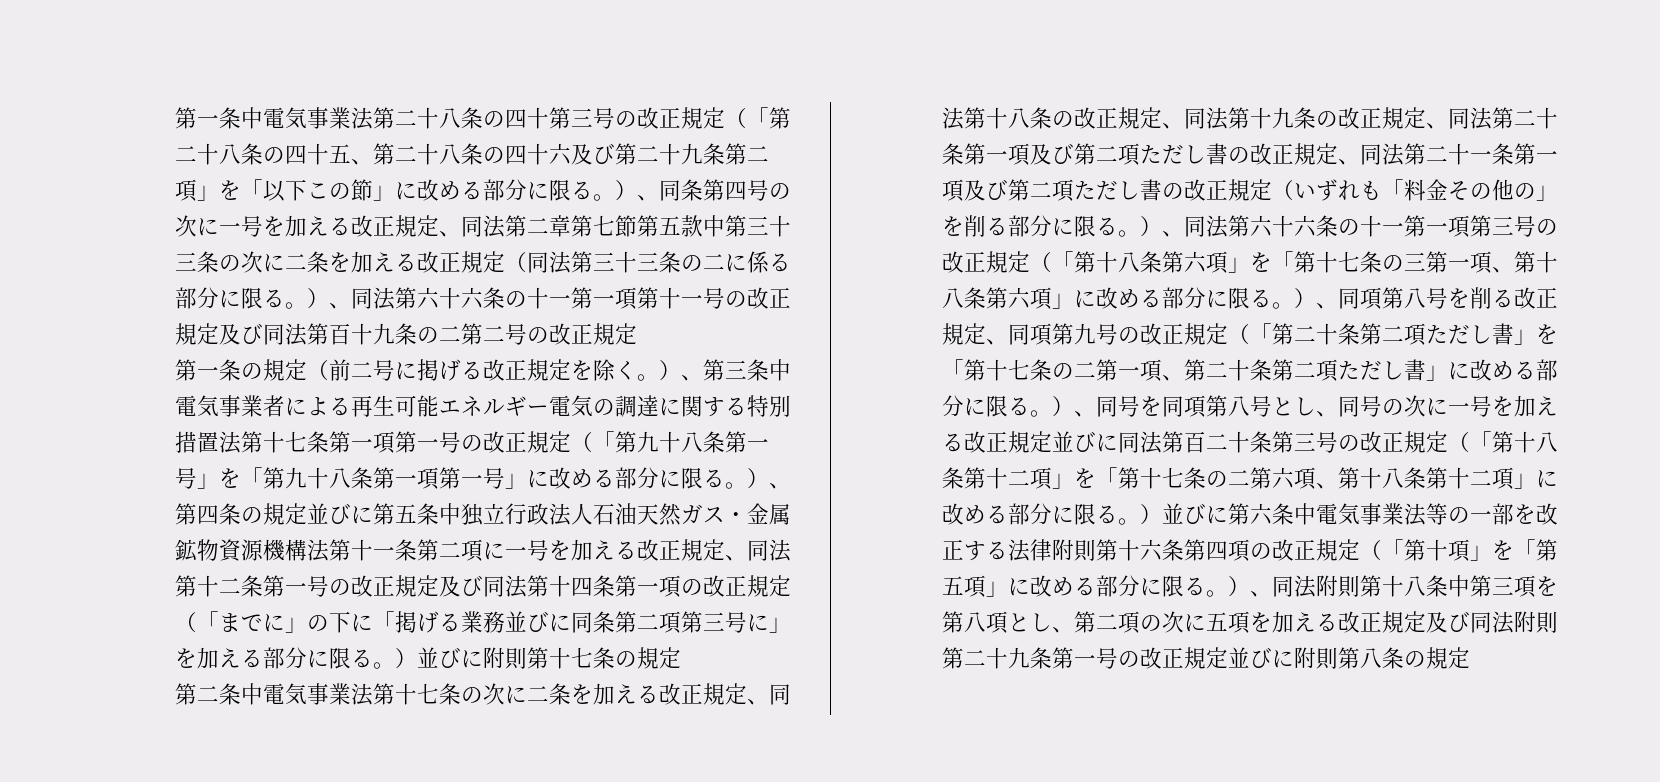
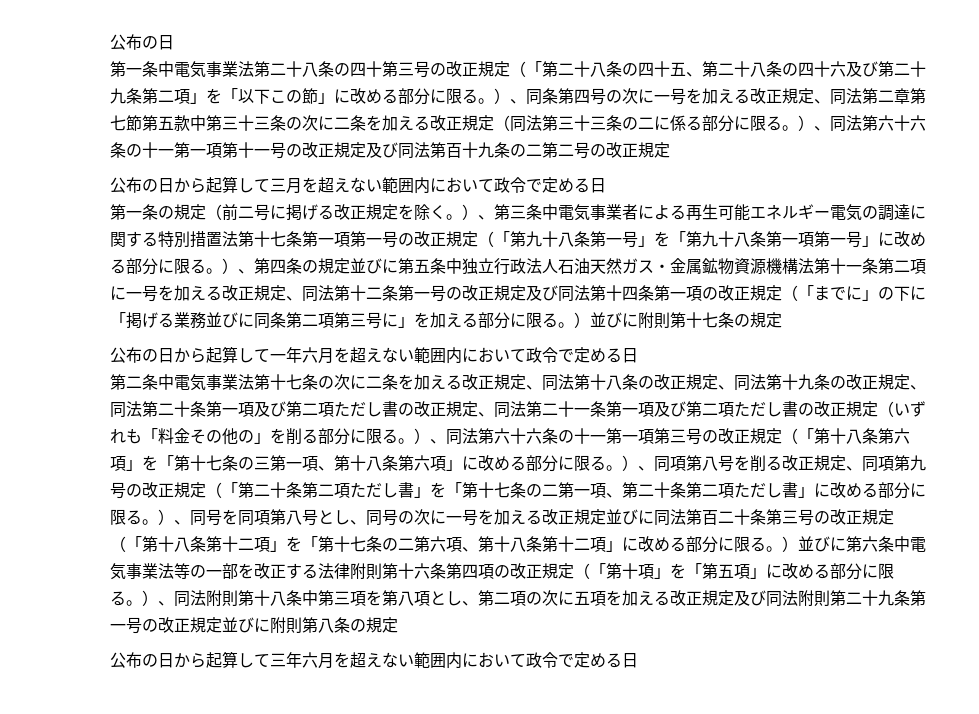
(174, 118) none -> [109,34,174,50] 公布の日 //
(637, 334) none -> [109,176,606,194] // 公布の日から起算して三月を超えない範囲内において政令で定める日
(681, 658) none -> [109,346,638,364] // 公布の日から起算して一年六月を超えない範囲内において政令で定める日
(1470, 658) none -> [109,651,638,669] // 公布の日から起算して三年六月を超えない範囲内において政令で定める日

